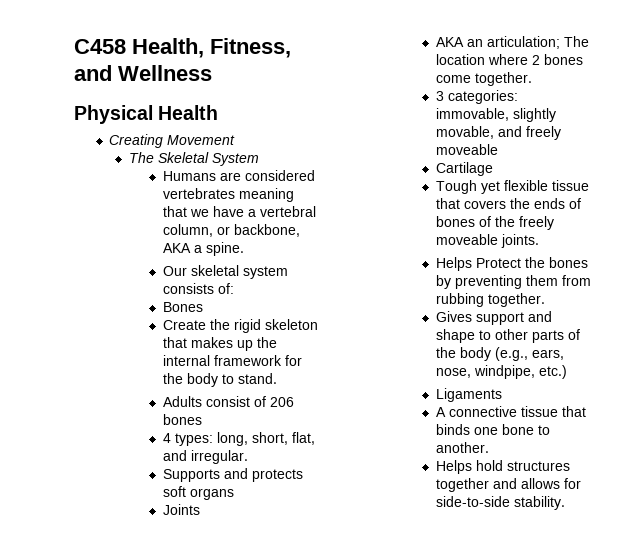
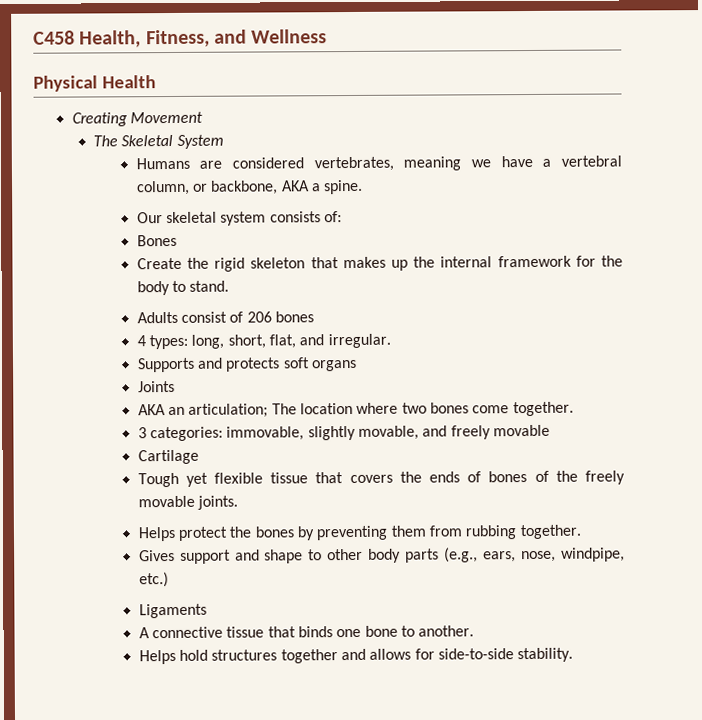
[162,188,294,202] [162,206,187,217] vertebrates meaning that -> [313,156,462,172] vertebrates, meaning
[531,55,540,65] 2 -> [401,402,427,414] two
[435,144,498,155] moveable -> [492,424,550,437] movable
[435,234,498,245] moveable -> [137,495,195,508] movable
[475,258,521,268] Protect -> [177,526,228,541] protect
[531,329,580,343] [435,347,491,361] parts of the body -> [368,548,440,563] body parts

